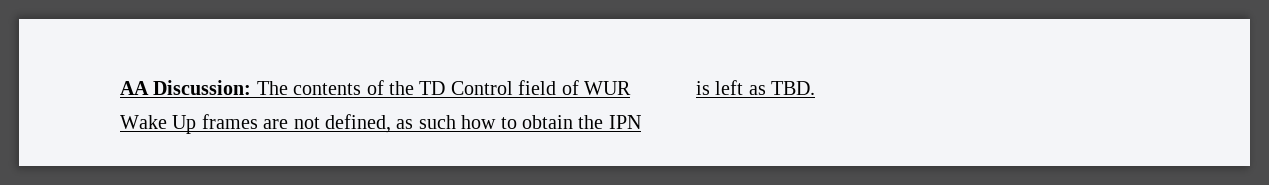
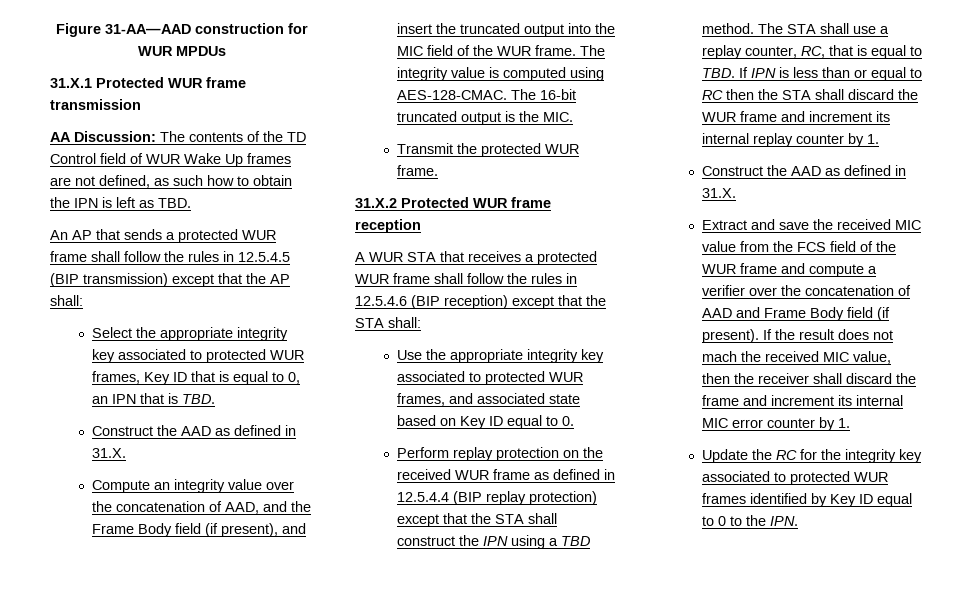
(120, 88) none -> [55,23,308,37] [137,46,226,56] [50,77,246,88] [50,99,141,110] Figure 31-AA—AAD construction for WUR MPDUs // 31.X.1 Protected WUR frame transmission //
(816, 88) none -> [50,229,276,243] [50,251,290,262] [50,273,290,287] [50,295,83,306] [92,327,289,341] [92,349,305,363] [92,371,301,385] [92,393,216,404] [92,425,297,436] [92,448,127,458] [92,479,295,493] [92,501,312,514] [92,523,307,537] [397,23,616,37] [397,45,606,56] [397,67,605,81] [397,89,577,100] [397,111,574,125] [397,143,580,157] [397,165,439,176] [355,197,551,208] [355,219,421,233] [355,251,597,265] [355,273,577,284] [355,295,606,309] [355,317,421,328] [397,349,605,363] [397,371,584,385] [397,393,581,406] [397,415,575,429] [397,447,604,461] [397,469,616,480] [397,491,598,505] [397,513,558,527] [397,535,591,549] [702,23,890,34] [702,45,923,59] [702,67,923,81] [702,89,919,100] [702,111,891,122] [702,133,880,147] [702,165,907,176] [702,188,737,198] [702,219,922,230] [702,241,897,252] [702,263,878,277] [702,285,912,296] [702,307,891,321] [702,329,894,343] [702,351,892,364] [702,373,917,384] [702,395,904,406] [702,417,851,431] [702,449,923,463] [702,471,889,485] [702,493,913,507] [702,515,799,526] // An AP that sends a protected WUR frame shall follow the rules in 12.5.4.5 (BIP transmission) except that the AP shall: // Select the appropriate integrity key associated to protected WUR frames, Key ID that is equal to 0, an IPN that is TBD. // Construct the AAD as defined in 31.X. // Compute an integrity value over the concatenation of AAD, and the Frame Body field (if present), and insert the truncated output into the MIC field of the WUR frame. The integrity value is computed using AES-128-CMAC. The 16-bit truncated output is the MIC. // Transmit the protected WUR frame. // 31.X.2 Protected WUR frame reception // A WUR STA that receives a protected WUR frame shall follow the rules in 12.5.4.6 (BIP reception) except that the STA shall: // Use the appropriate integrity key associated to protected WUR frames, and associated state based on Key ID equal to 0. // Perform replay protection on the received WUR frame as defined in 12.5.4.4 (BIP replay protection) except that the STA shall construct the IPN using a TBD method. The STA shall use a replay counter, RC, that is equal to TBD. If IPN is less than or equal to RC then the STA shall discard the WUR frame and increment its internal replay counter by 1. // Construct the AAD as defined in 31.X. // Extract and save the received MIC value from the FCS field of the WUR frame and compute a verifier over the concatenation of AAD and Frame Body field (if present). If the result does not mach the received MIC value, then the receiver shall discard the frame and increment its internal MIC error counter by 1. // Update the RC for the integrity key associated to protected WUR frames identified by Key ID equal to 0 to the IPN.

